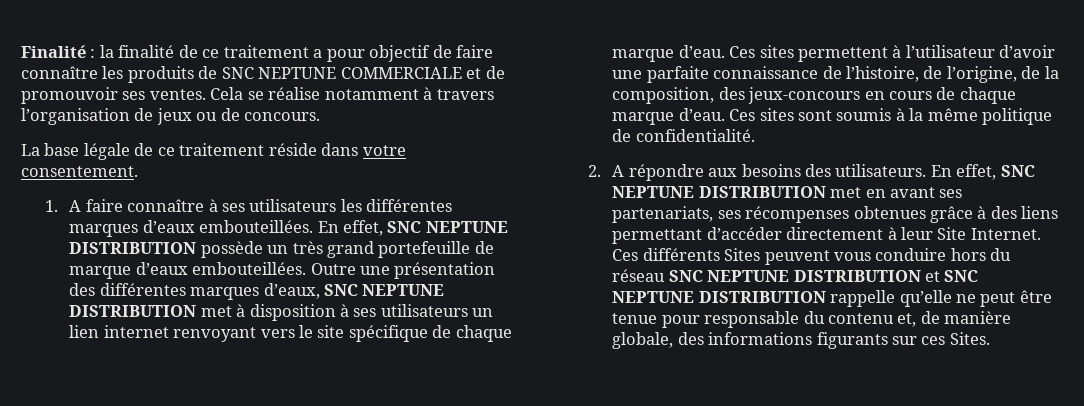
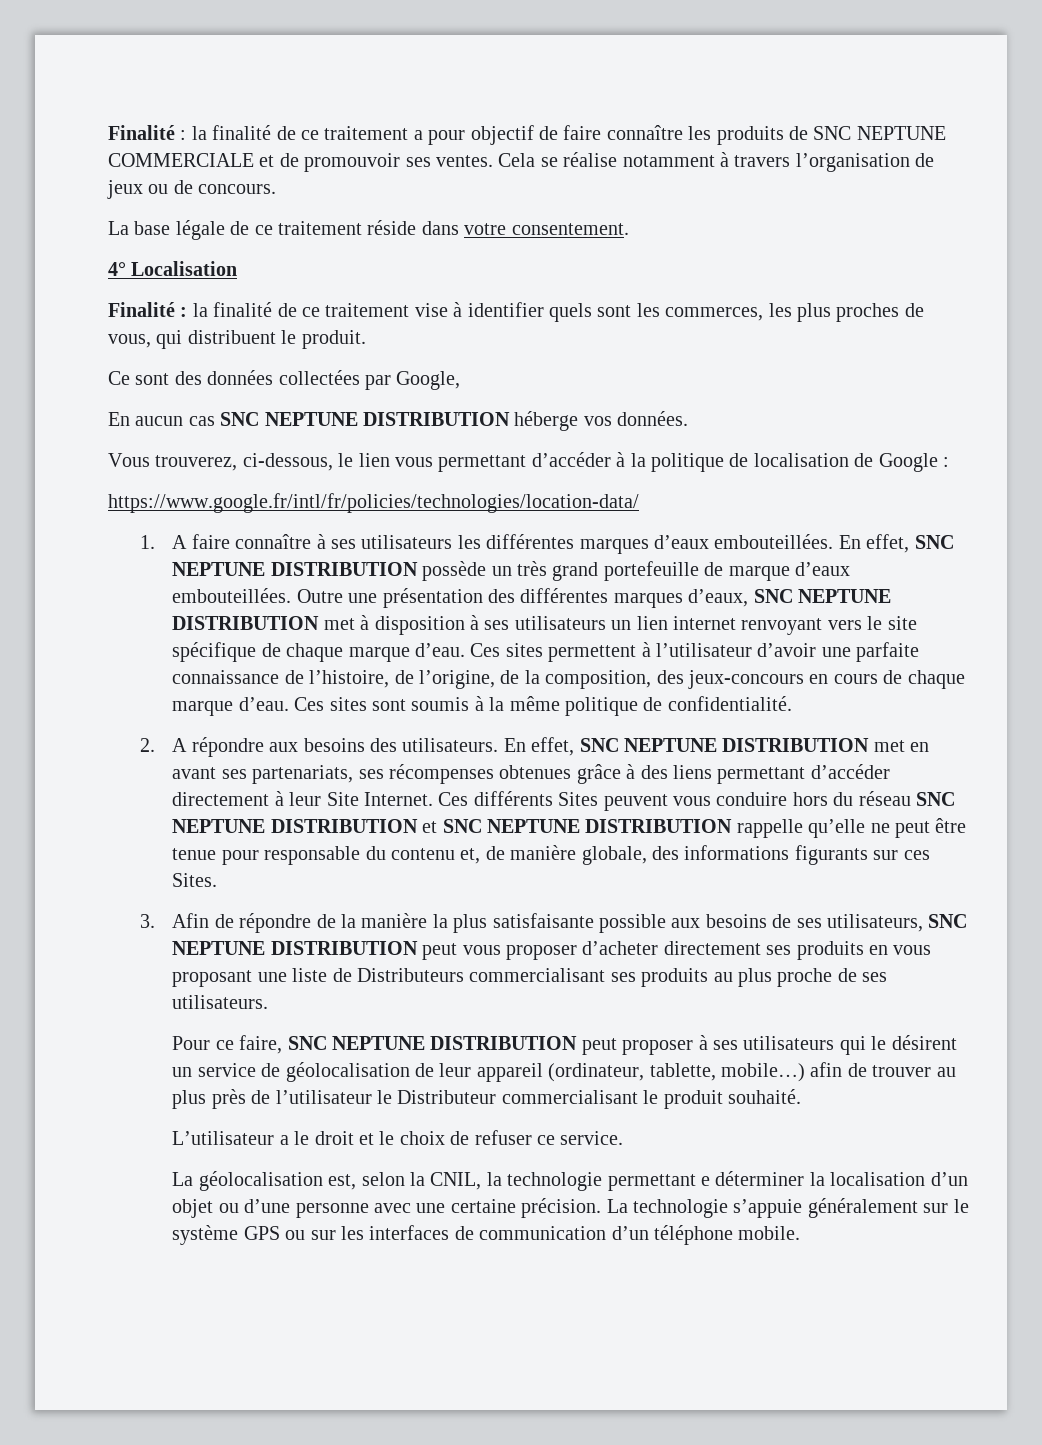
(138, 171) none -> [108,261,238,276] [108,302,924,322] [108,330,366,349] [108,370,461,390] [108,411,689,431] [108,452,949,472] [108,493,639,513] // 4° Localisation // Finalité : la finalité de ce traitement vise à identifier quels sont les commerces, les plus proches de vous, qui distribuent le produit. // Ce sont des données collectées par Google, // En aucun cas SNC NEPTUNE DISTRIBUTION héberge vos données. // Vous trouverez, ci-dessous, le lien vous permettant d’accéder à la politique de localisation de Google : // https://www.google.fr/intl/fr/policies/technologies/location-data/
(990, 338) none -> [140,913,968,933] [172,941,932,960] [172,968,888,987] [172,995,269,1009] [172,1035,957,1055] [172,1062,956,1082] [172,1089,801,1109] [172,1130,624,1145] [172,1171,968,1191] [172,1198,969,1218] [172,1225,801,1245] // 3. Afin de répondre de la manière la plus satisfaisante possible aux besoins de ses utilisateurs, SNC NEPTUNE DISTRIBUTION peut vous proposer d’acheter directement ses produits en vous proposant une liste de Distributeurs commercialisant ses produits au plus proche de ses utilisateurs. // Pour ce faire, SNC NEPTUNE DISTRIBUTION peut proposer à ses utilisateurs qui le désirent un service de géolocalisation de leur appareil (ordinateur, tablette, mobile…) afin de trouver au plus près de l’utilisateur le Distributeur commercialisant le produit souhaité. // L’utilisateur a le droit et le choix de refuser ce service. // La géolocalisation est, selon la CNIL, la technologie permettant e déterminer la localisation d’un objet ou d’une personne avec une certaine précision. La technologie s’appuie généralement sur le système GPS ou sur les interfaces de communication d’un téléphone mobile.

